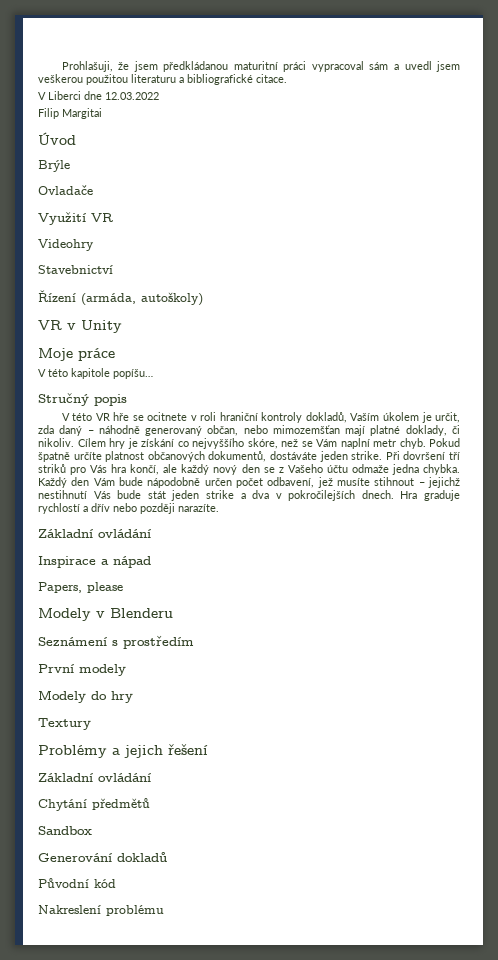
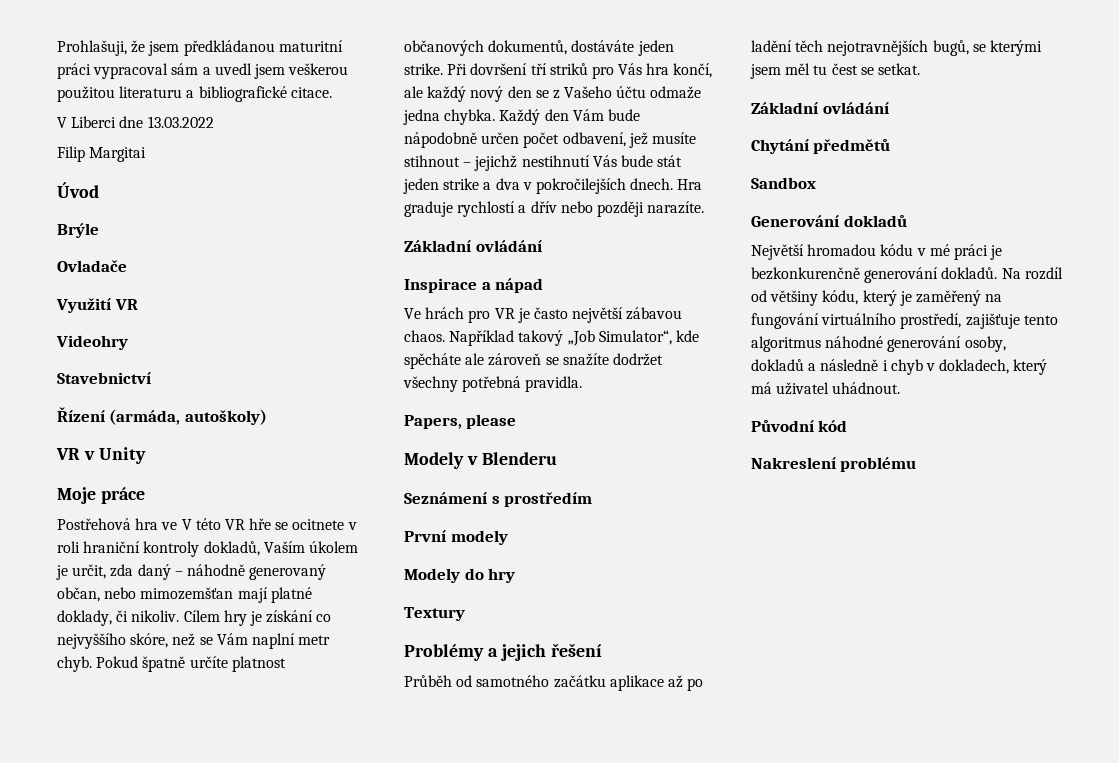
[105,92,159,100] 12.03.2022 -> [147,116,214,128] 13.03.2022
[38,368,153,379] [38,393,127,406] V této kapitole popíšu… // Stručný popis // -> [57,518,178,530] Postřehová hra ve
(151, 562) none -> [404,307,683,323] [404,330,699,346] [404,353,663,369] [403,376,583,392] // Ve hrách pro VR je často největší zábavou chaos. Například takový „Job Simulator“, kde spěcháte ale zároveň se snažíte dodržet všechny potřebná pravidla.
(208, 749) none -> [404,675,704,691] [751,40,1042,56] [750,63,920,79] // Průběh od samotného začátku aplikace až po ladění těch nejotravnějších bugů, se kterými jsem měl tu čest se setkat.
(167, 857) none -> [751,244,1003,260] [751,267,1063,283] [751,290,1003,306] [751,313,1058,329] [751,336,1006,352] [751,359,1048,375] [751,382,901,395] // Největší hromadou kódu v mé práci je bezkonkurenčně generování dokladů. Na rozdíl od většiny kódu, který je zaměřený na fungování virtuálního prostředí, zajišťuje tento algoritmus náhodné generování osoby, dokladů a následně i chyb v dokladech, který má uživatel uhádnout.

